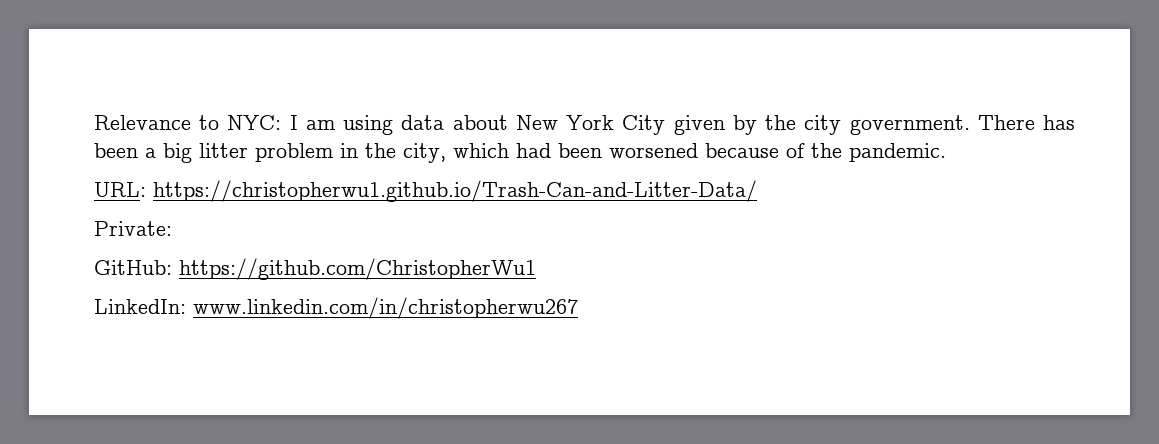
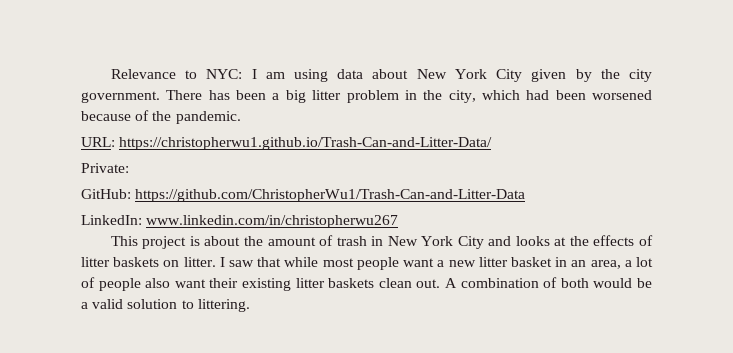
[179,258,536,280] https://github.com/ChristopherWu1 -> [135,189,526,202] https://github.com/ChristopherWu1/Trash-Can-and-Litter-Data
(578, 308) none -> [110,235,653,249] [81,257,654,270] [81,277,653,291] [81,299,250,312] // This project is about the amount of trash in New York City and looks at the effects of litter baskets on litter. I saw that while most people want a new litter basket in an area, a lot of people also want their existing litter baskets clean out. A combination of both would be a valid solution to littering.

